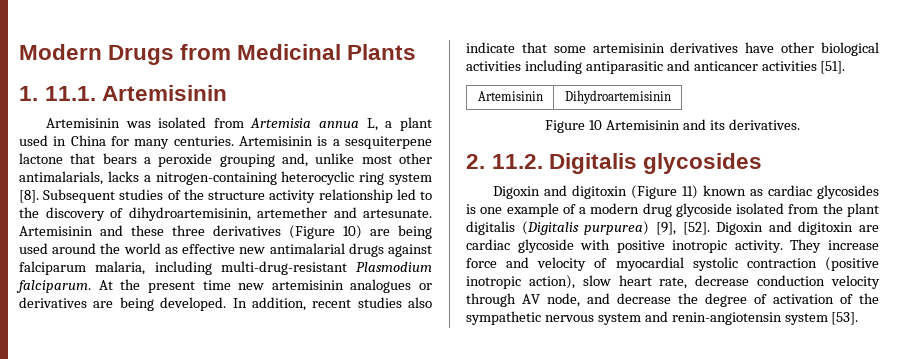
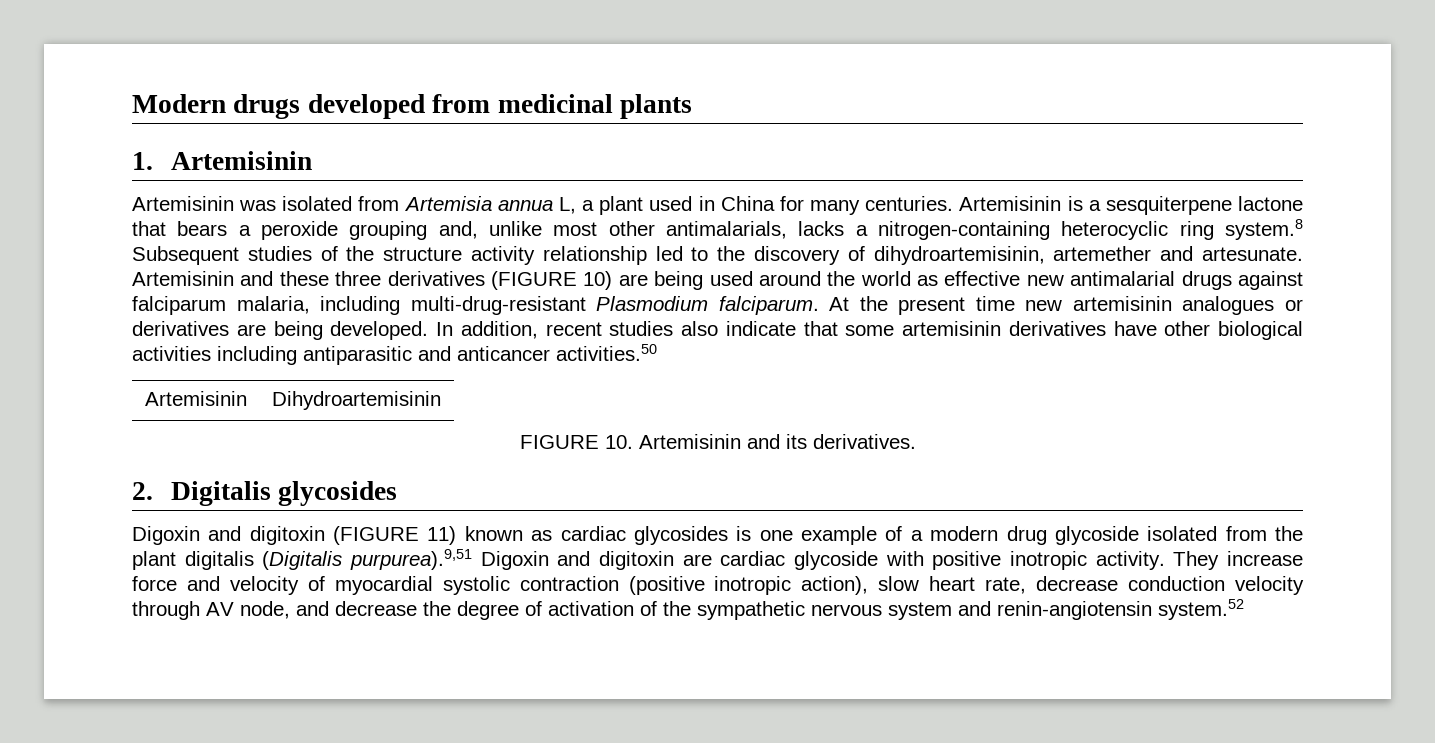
[108,44,417,65] Drugs from Medicinal Plants -> [233,94,693,119] drugs developed from medicinal plants
[45,86,97,101] 11.1. -> (153, 161) none
[388,173,432,185] [19,190,39,203] system [8]. -> [1225,219,1303,240] system.8
[289,225,335,239] (Figure -> [490,271,577,290] (FIGURE
[761,61,846,74] activities [51]. -> [556,344,657,361] activities.50
[545,120,603,133] Figure 10 -> [519,435,633,449] FIGURE 10.
[492,154,544,169] 11.2. -> (153, 491) none
[630,185,677,199] (Figure -> [333,526,420,545] (FIGURE
[584,221,710,235] purpurea) [9], [52]. -> [350,549,472,570] purpurea).9,51
[784,312,859,325] system [53]. -> [1158,599,1244,620] system.52

